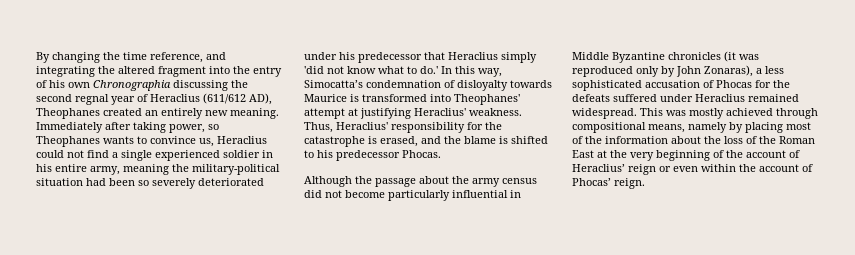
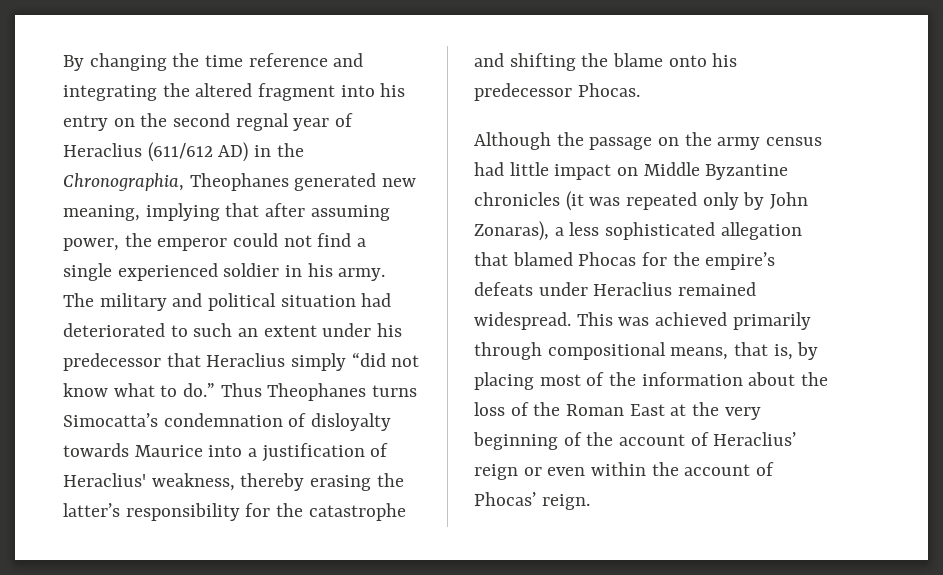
[150,52,203,63] reference, -> [248,53,328,67] reference
[233,66,282,77] [36,80,228,91] the entry of his own Chronographia discussing -> [380,83,406,97] [63,115,135,131] his entry on
[249,93,272,105] [36,108,279,119] [36,122,219,133] [36,136,267,147] AD), Theophanes created an entirely new meaning. Immediately after taking power, so Theophanes wants to convince us, Heraclius -> [218,142,304,162] [63,173,417,191] [63,203,390,221] [63,233,228,251] AD) in the Chronographia, Theophanes generated new meaning, implying that after assuming power, the emperor
[55,164,280,175] [36,178,264,189] entire army, meaning the military-political situation had been so severely deteriorated -> [338,268,386,281] [63,293,392,311] [63,323,317,337] army. The military and political situation had deteriorated to such an extent
[304,66,324,74] 'did -> [351,352,386,367] “did
[420,66,502,77] do.' In this way, -> [183,383,418,401] do.” Thus Theophanes turns
[350,94,520,105] [304,108,522,119] [304,122,502,133] [304,136,548,147] [304,150,314,158] is transformed into Theophanes' attempt at justifying Heraclius' weakness. Thus, Heraclius' responsibility for the catastrophe is erased, and the blame is shifted to -> [208,443,389,462] [63,473,404,491] [63,503,406,521] [474,53,707,71] into a justification of Heraclius' weakness, thereby erasing the latter’s responsibility for the catastrophe and shifting the blame onto
[419,176,449,184] about -> [658,137,680,146] on
[304,190,521,201] did not become particularly influential in -> [474,162,639,180] had little impact on
[572,66,633,77] reproduced -> [626,192,698,210] repeated
[645,80,714,88] accusation of -> [720,222,802,240] [474,252,573,266] allegation that blamed
[572,94,657,102] defeats suffered -> [705,252,776,270] [474,282,533,296] empire’s defeats
[689,108,773,119] mostly achieved -> [655,312,811,330] achieved primarily
[688,122,727,133] namely -> [734,342,793,360] that is,

